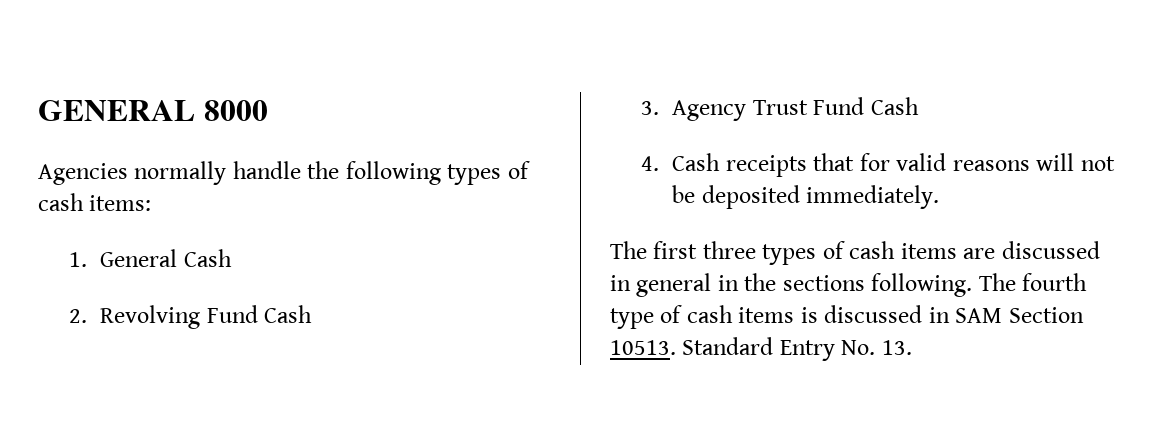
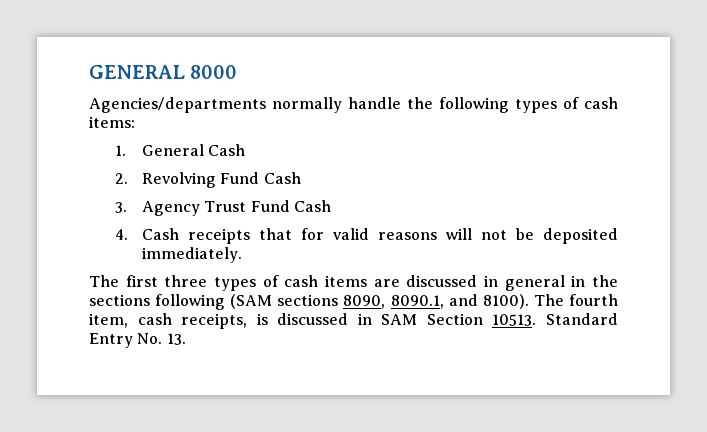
[38,163,128,185] Agencies -> [89,97,266,113] Agencies/departments
[871,273,1088,297] [610,305,795,329] following. The fourth type of cash items -> [155,294,618,310] [89,313,248,329] following (SAM sections 8090, 8090.1, and 8100). The fourth item, cash receipts,

